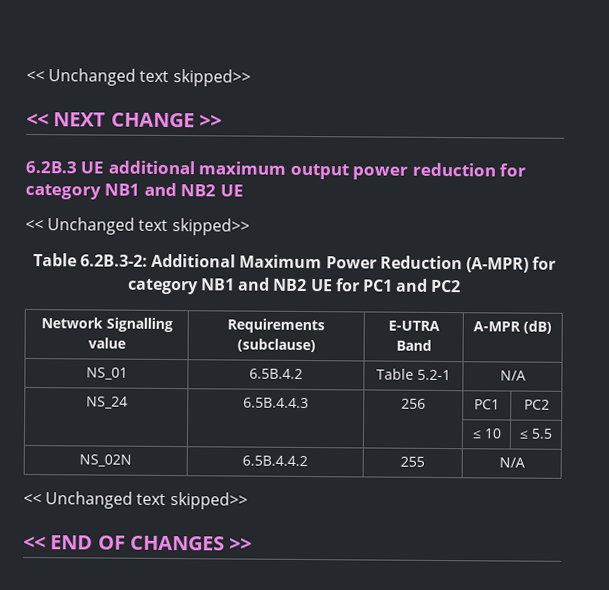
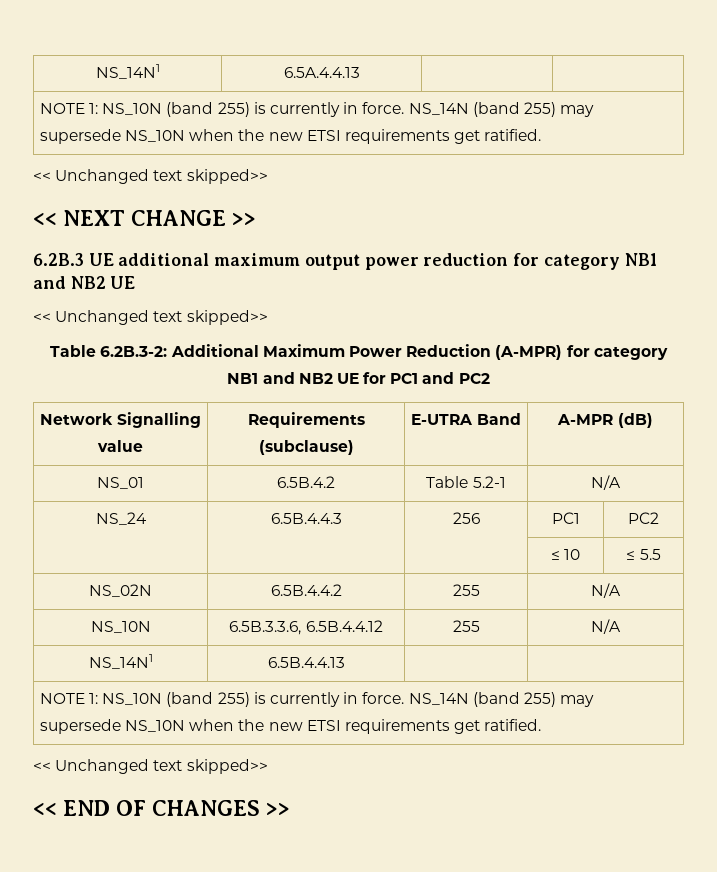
(26, 76) none -> [95,64,160,79] [283,67,360,78] [39,102,595,117] [39,129,542,144] NS_14N1 | 6.5A.4.4.13 | | // NOTE 1: NS_10N (band 255) is currently in force. NS_14N (band 255) may supersede NS_10N when the new ETSI requirements get ratified. //
(525, 462) none -> [90,621,151,633] [229,620,383,635] [452,620,480,632] [591,619,621,634] [88,654,153,669] [267,657,345,668] [39,692,595,707] [39,719,542,734] // NS_10N | 6.5B.3.3.6, 6.5B.4.4.12 | 255 | N/A // NS_14N1 | 6.5B.4.4.13 | | // NOTE 1: NS_10N (band 255) is currently in force. NS_14N (band 255) may supersede NS_10N when the new ETSI requirements get ratified.

